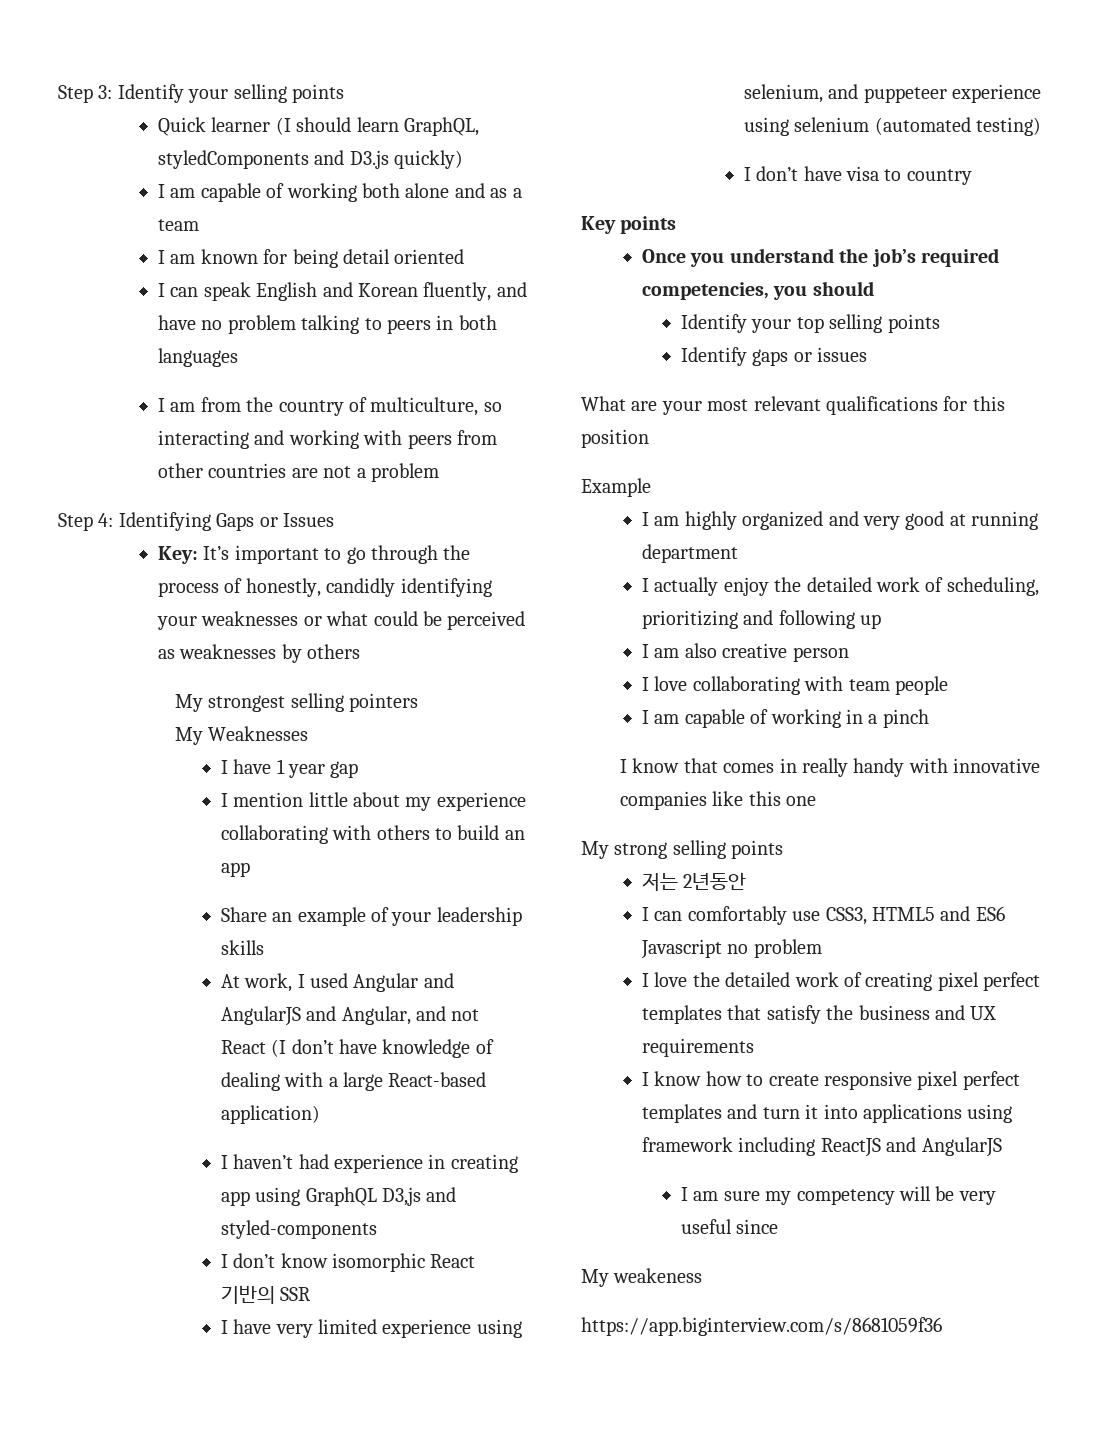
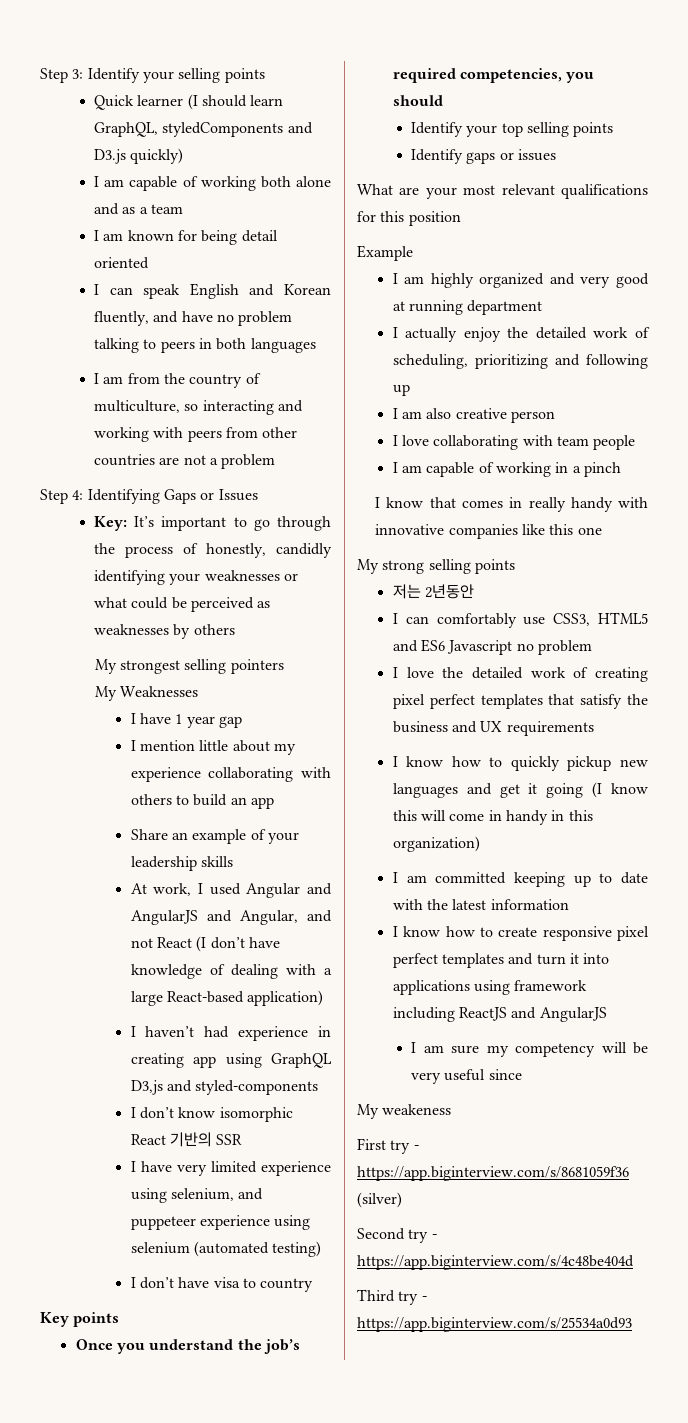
(755, 1047) none -> [392,756,648,771] [392,782,648,798] [392,810,593,825] [392,836,480,852] [392,872,648,887] [392,899,569,910] // I know how to quickly pickup new languages and get it going (I know this will come in handy in this organization) // I am committed keeping up to date with the latest information
[581,1317,942,1336] https://app.biginterview.com/s/8681059f36 -> [357,1138,419,1154] [357,1166,629,1181] [357,1192,402,1208] [357,1228,437,1243] [357,1255,634,1270] [357,1289,427,1305] [357,1317,632,1332] First try - https://app.biginterview.com/s/8681059f36 (silver) // Second try - https://app.biginterview.com/s/4c48be404d // Third try - https://app.biginterview.com/s/25534a0d93

